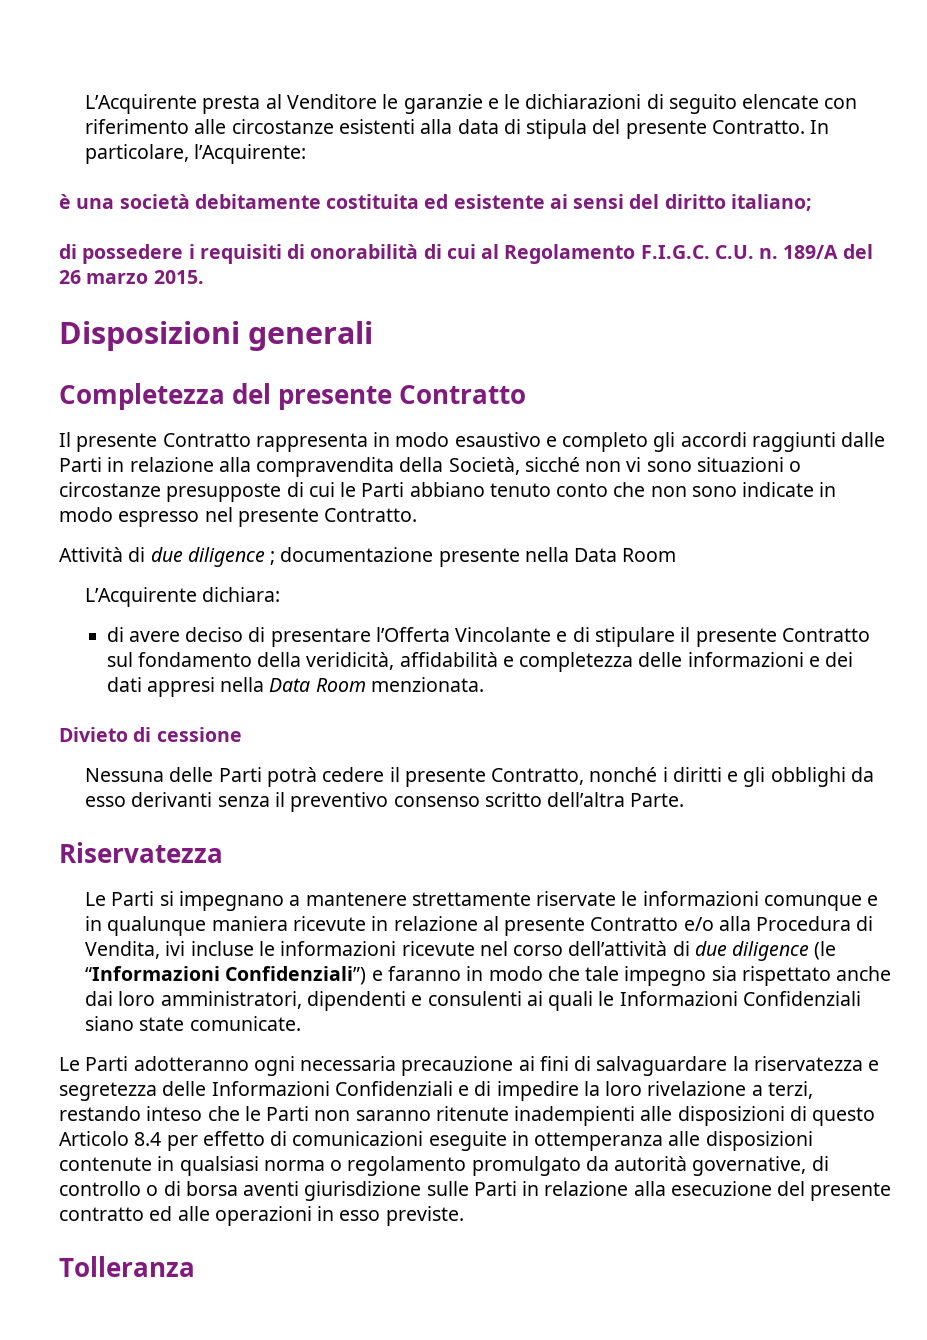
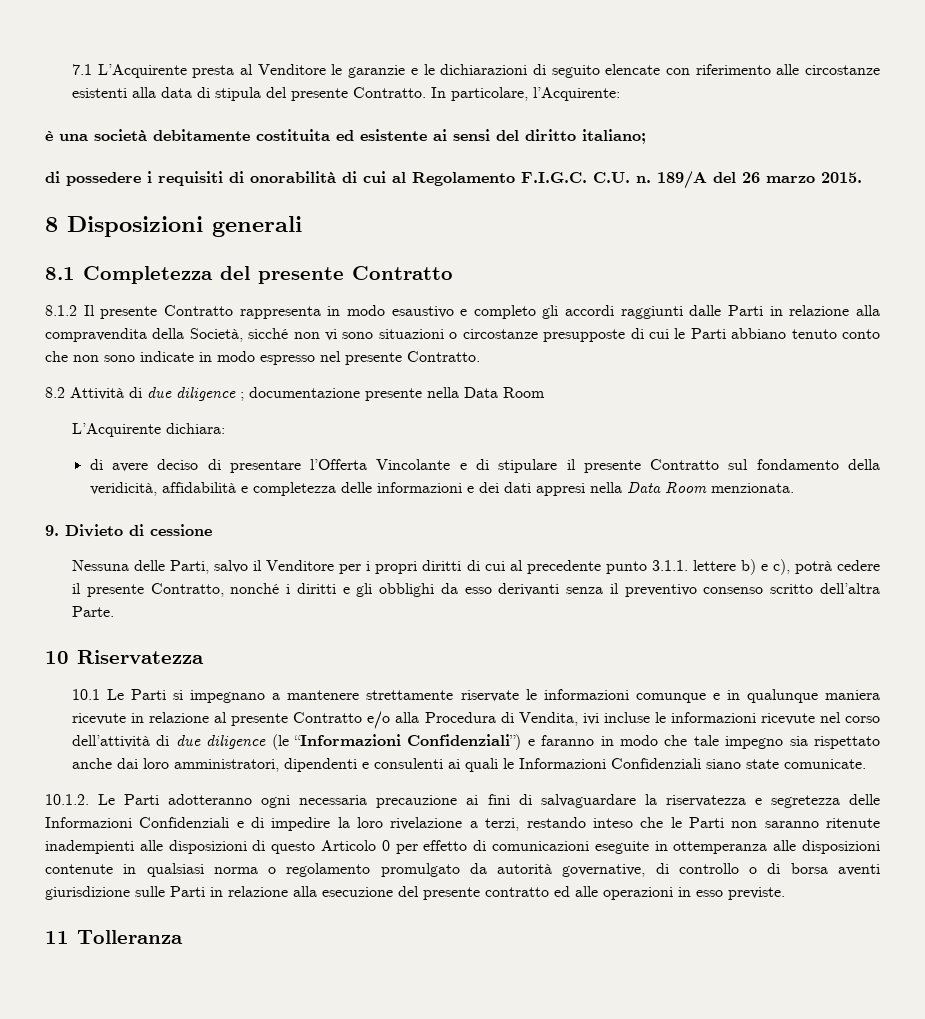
(85, 104) none -> [72,64,93,75] 7.1
(204, 277) none -> [45,217,58,232] 8
(374, 336) none -> [45,267,75,280] 8.1
(527, 394) none -> [45,305,77,316] 8.1.2
(418, 515) none -> [45,387,65,398] 8.2
(484, 684) none -> [45,525,59,536] 9.
[218,767,262,782] Parti -> [170,559,790,575] Parti, salvo il Venditore per i propri diritti di cui al precedente punto 3.1.1. lettere b) e c),
(685, 800) none -> [45,651,69,664] 10
(223, 852) none -> [72,689,101,700] 10.1
(301, 1023) none -> [45,794,89,805] 10.1.2.
[134,1132,162,1146] 8.4 -> [381,840,390,851] 0
(464, 1216) none -> [45,931,69,944] 11

